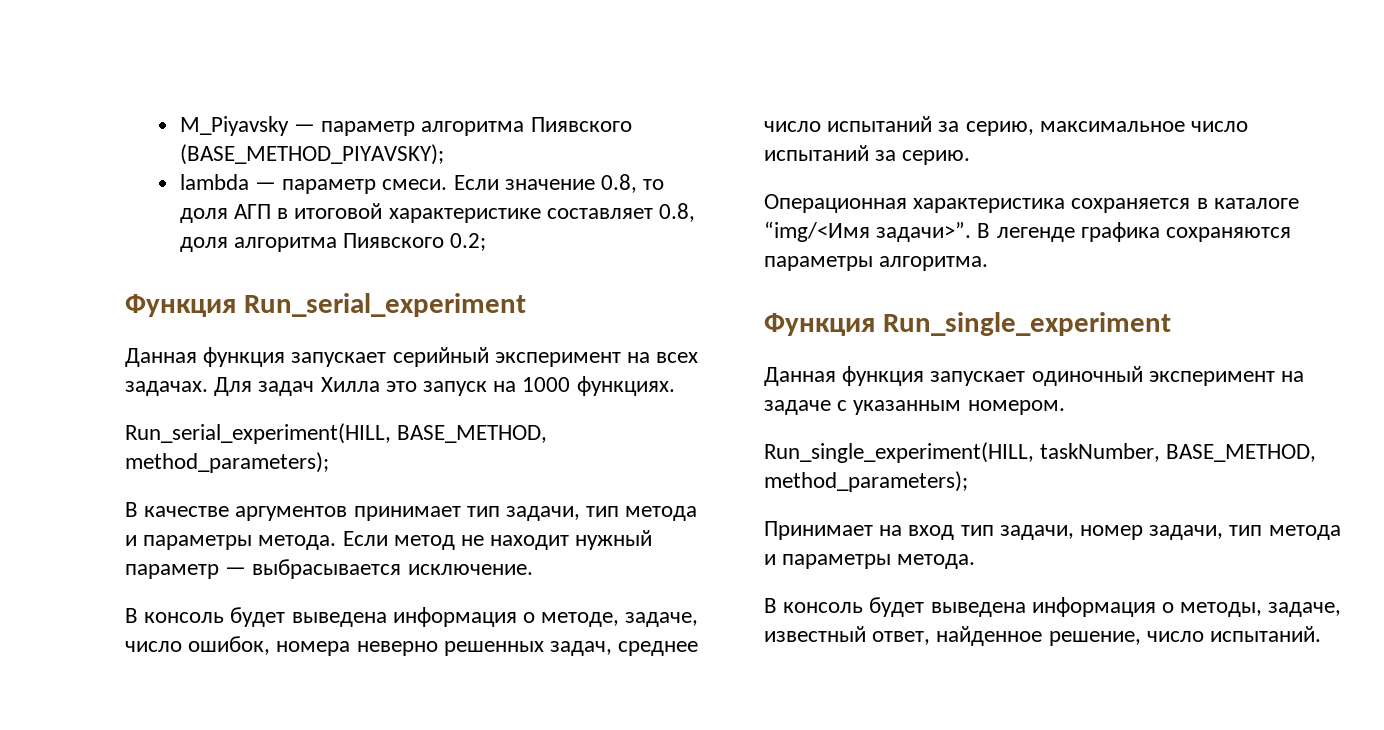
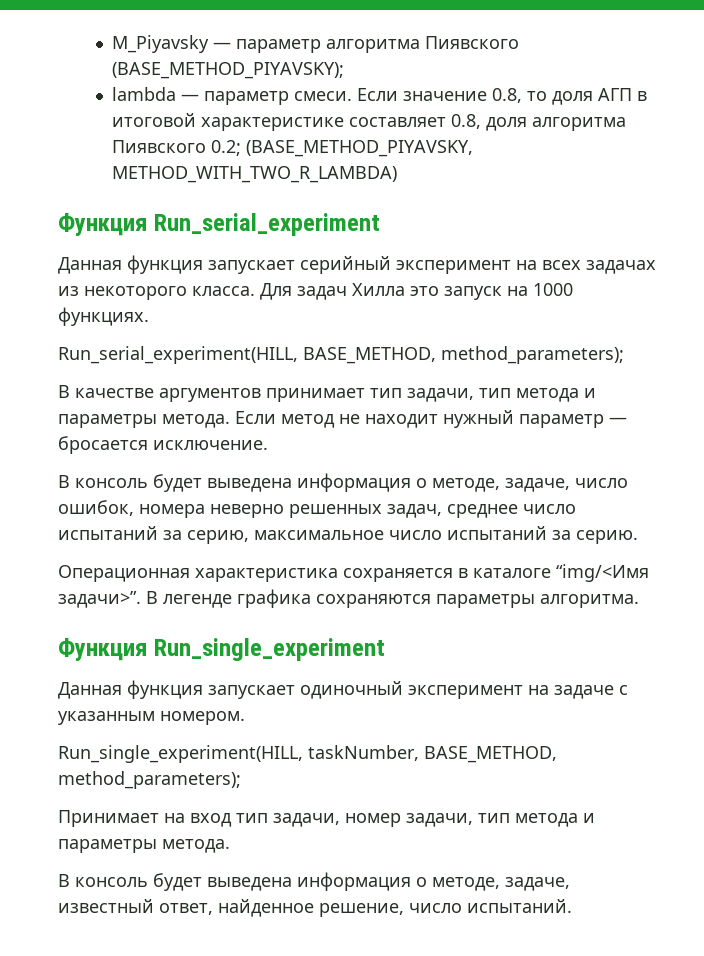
(487, 242) none -> [246,140,474,157] [112,166,398,183] (BASE_METHOD_PIYAVSKY, METHOD_WITH_TWO_R_LAMBDA)
[125,381,208,396] задачах. -> [586,260,656,274] [58,286,255,300] задачах из некоторого класса.
[252,559,402,579] выбрасывается -> [58,436,148,454] бросается
[1180,602,1263,617] методы, -> [432,877,500,891] методе,

